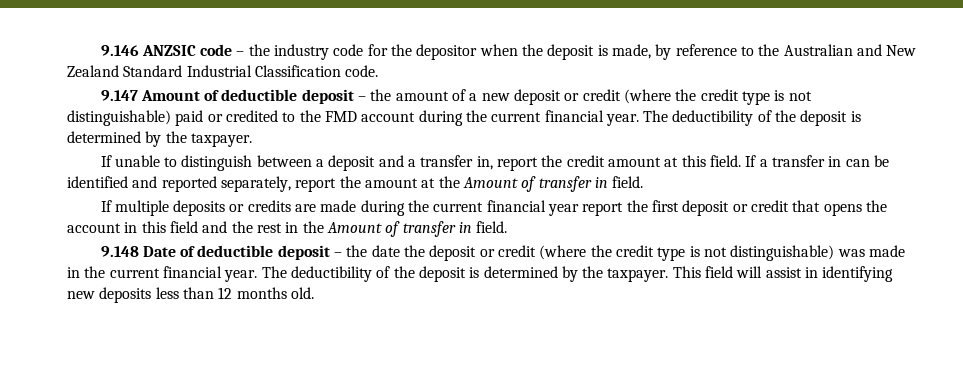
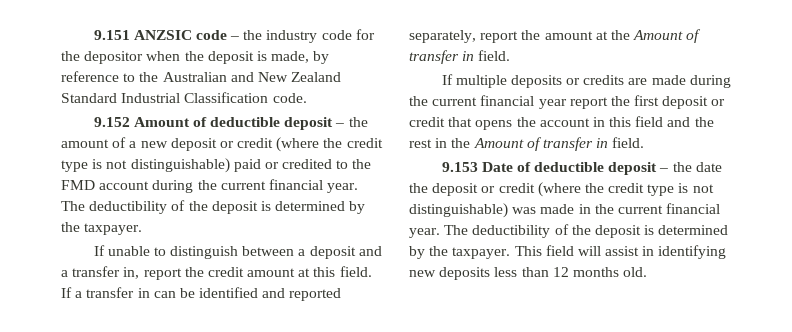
[100,45,139,56] 9.146 -> [93,30,130,40] 9.151
[100,90,138,101] 9.147 -> [93,117,130,127] 9.152
[100,246,139,257] 9.148 -> [441,162,478,172] 9.153

